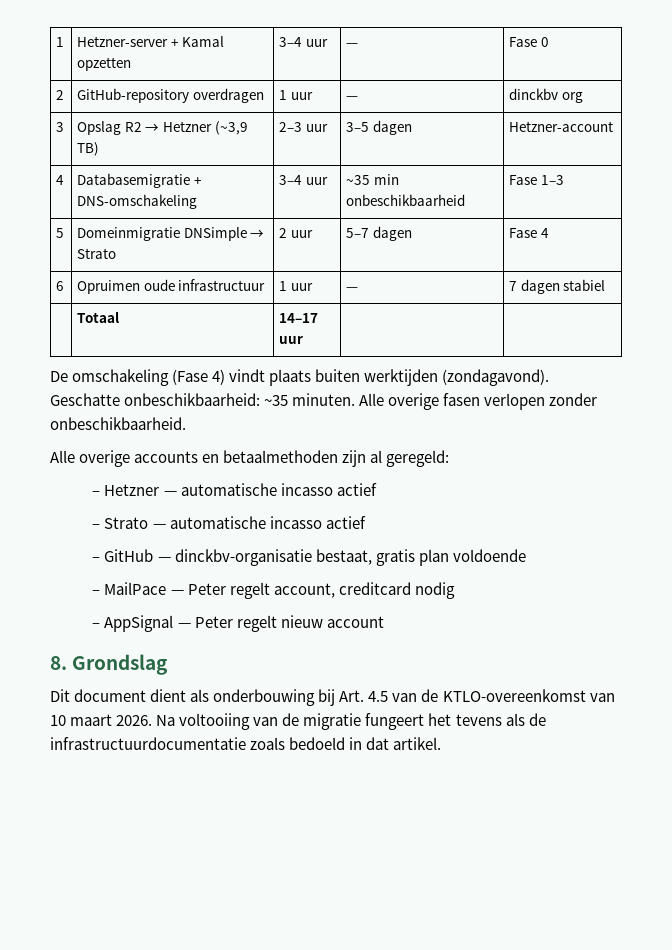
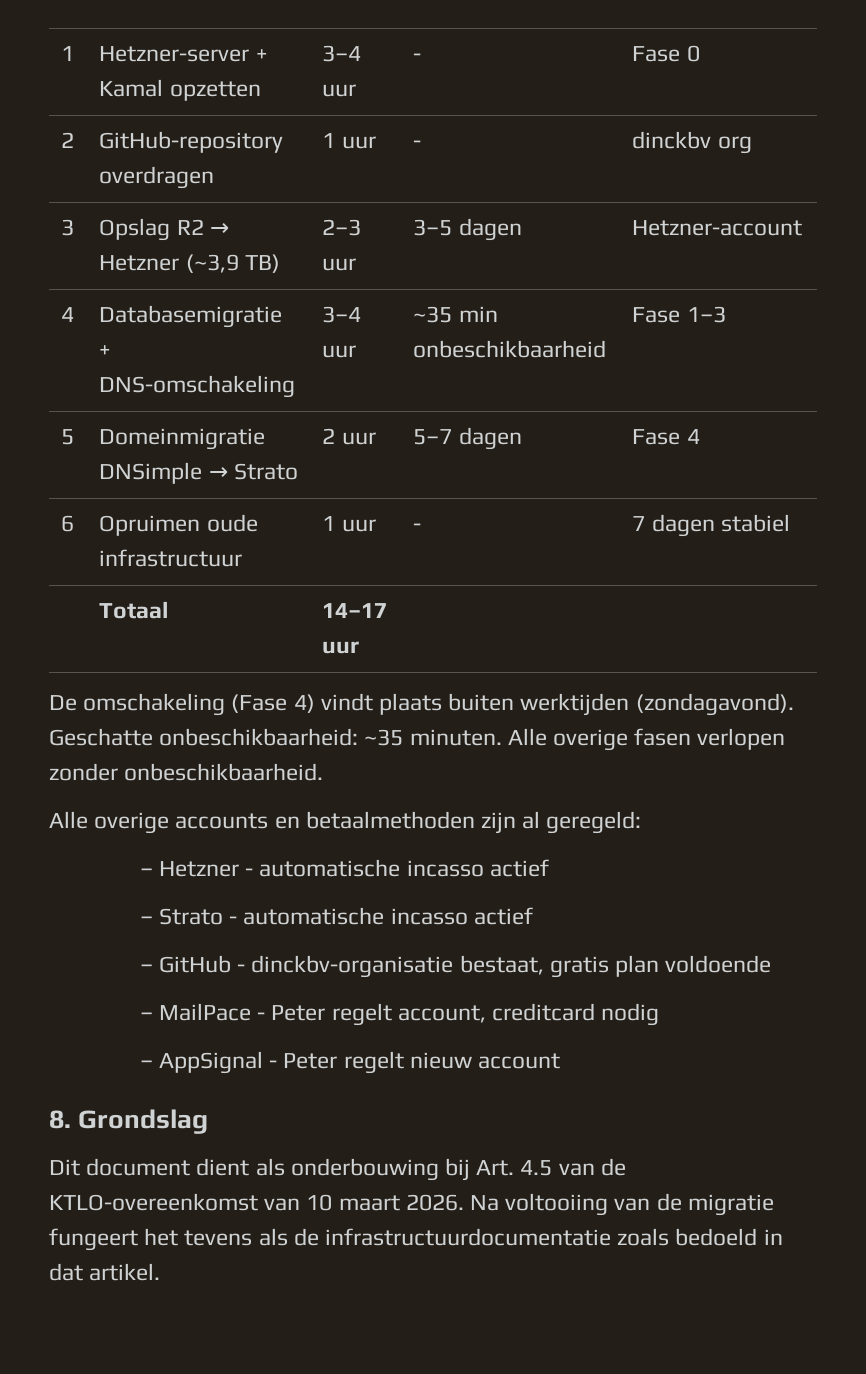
[346,43,359,47] — -> [413,53,422,61] -
[346,96,359,100] — -> [413,140,422,148] -
[346,287,359,291] — -> [413,523,422,531] -
[163,491,177,496] — -> [245,868,254,876] -
[152,524,166,529] — -> [229,916,238,924] -
[157,557,171,562] — -> [237,964,246,972] -
[170,590,184,595] — -> [257,1012,266,1020] -
[177,623,191,628] — -> [269,1060,278,1068] -

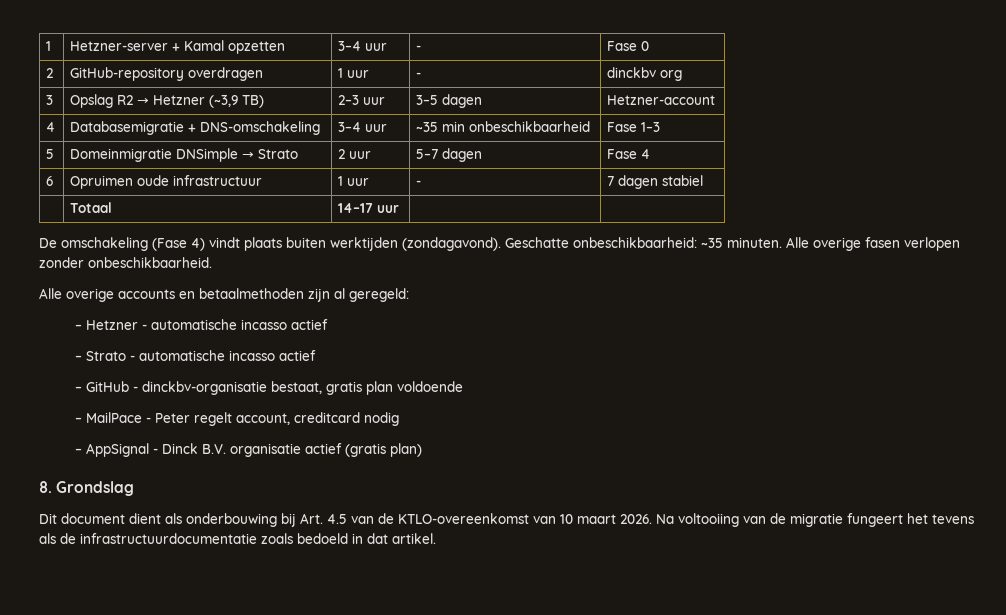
[283,1051,560,1074] Peter regelt nieuw account -> [162,443,423,457] Dinck B.V. organisatie actief (gratis plan)

